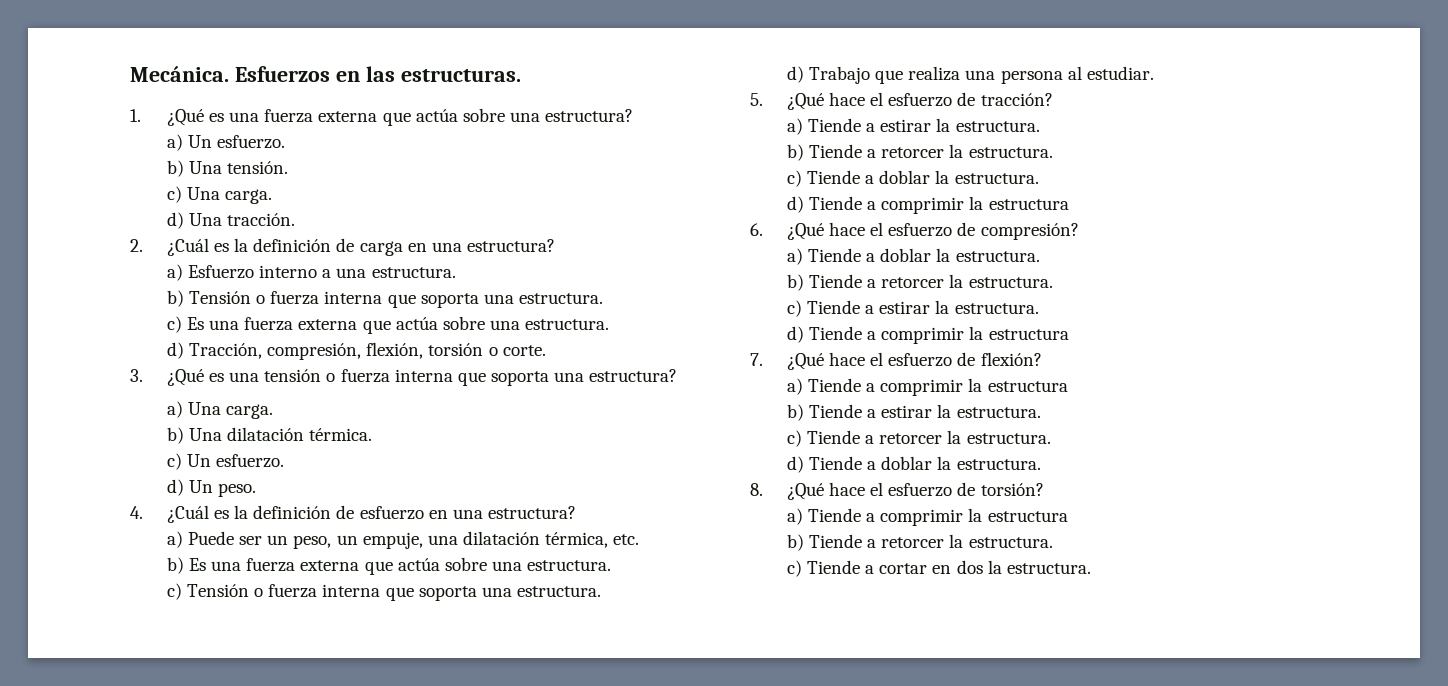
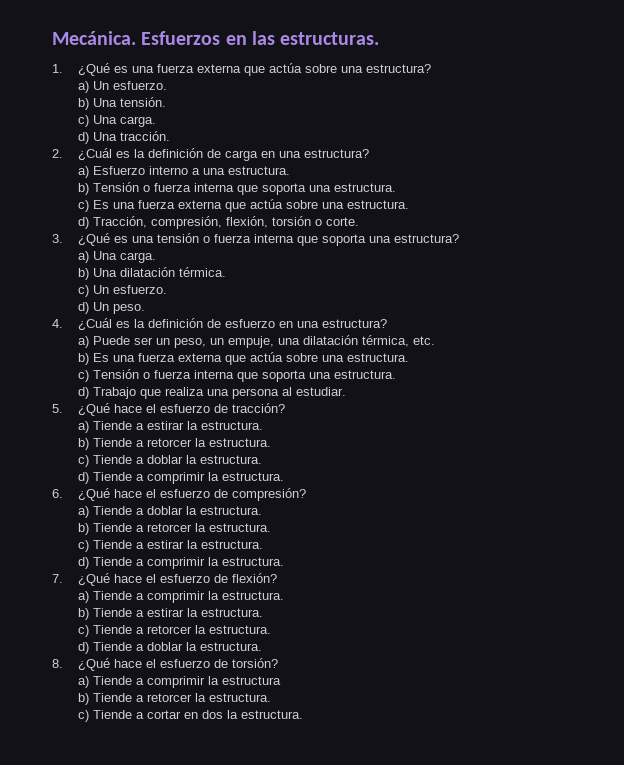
[988,199,1069,210] estructura -> [221,472,284,481] estructura.
[988,329,1069,340] estructura -> [221,557,284,566] estructura.
[987,381,1068,392] estructura -> [221,591,284,600] estructura.

